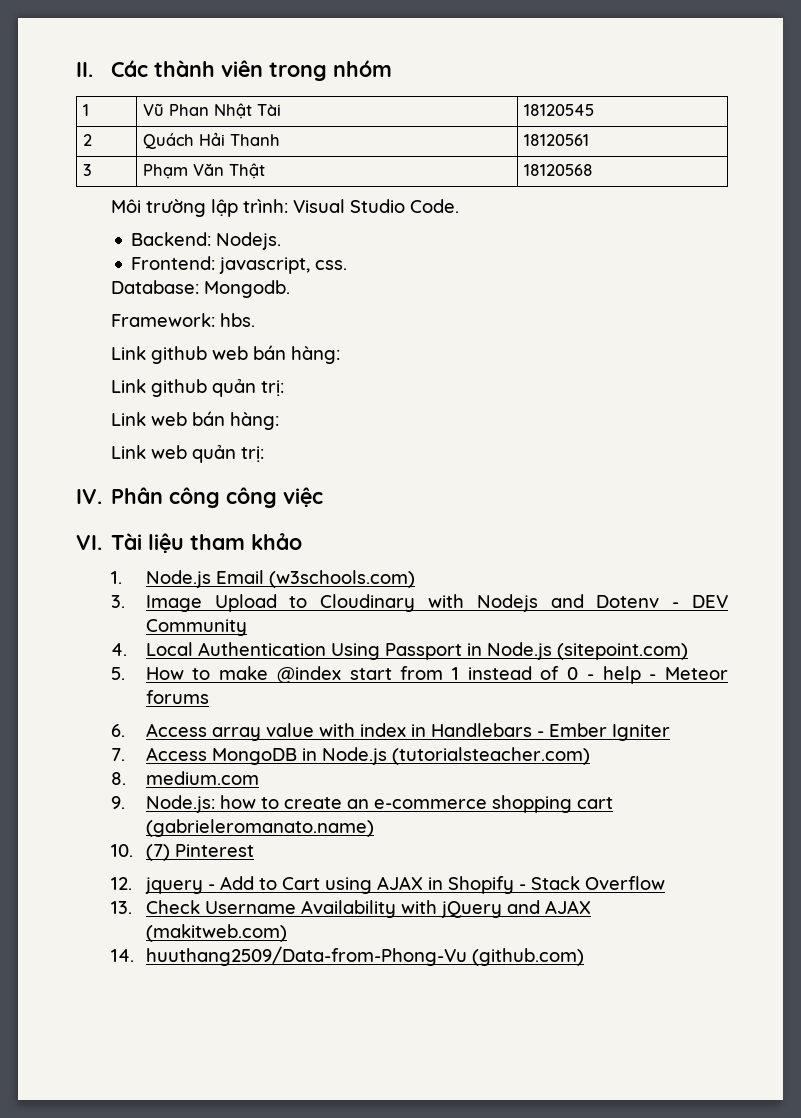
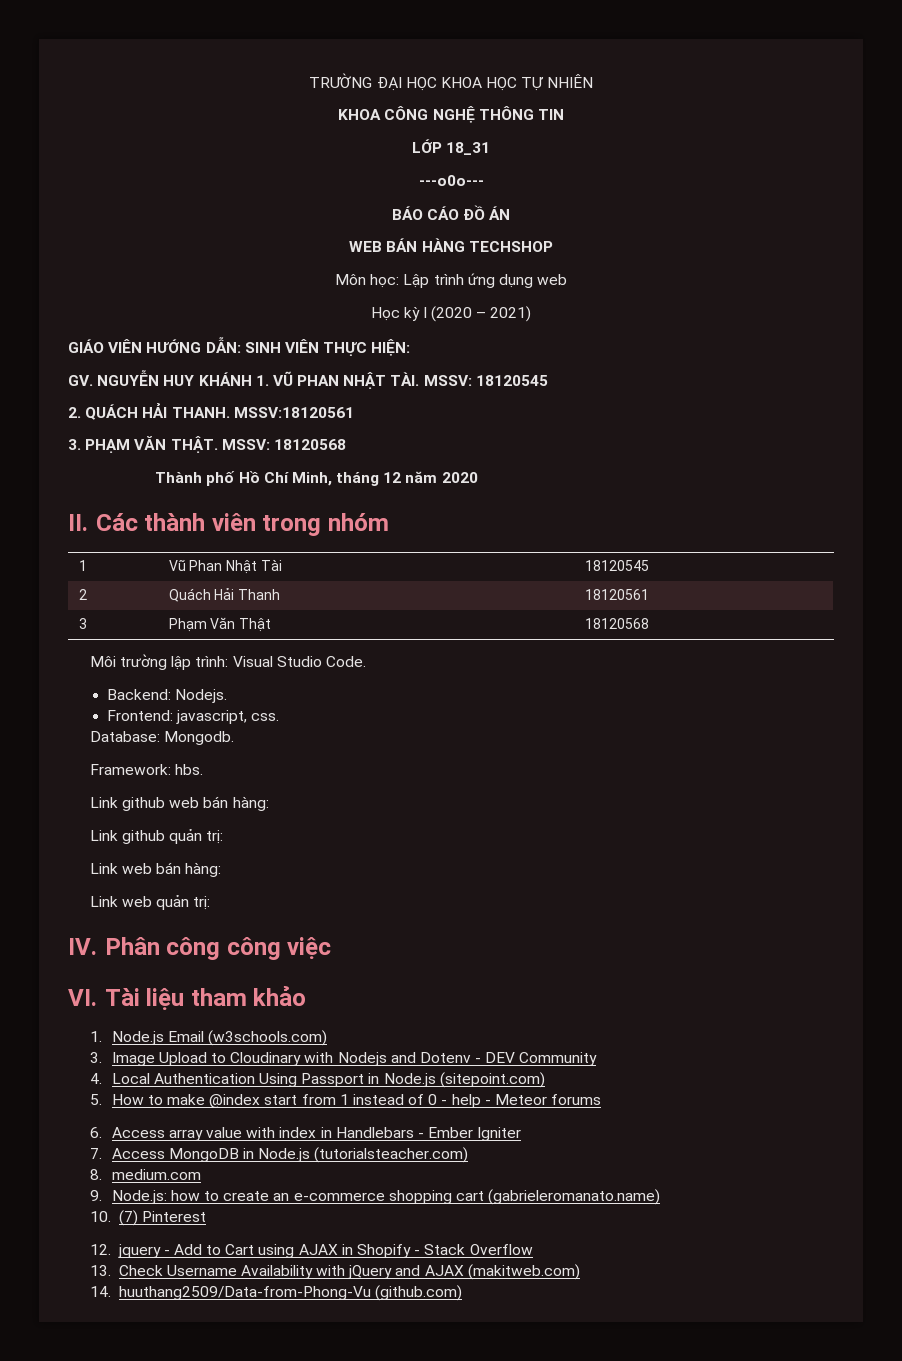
(76, 69) none -> [309,73,593,91] [338,106,564,123] [411,139,491,155] [418,175,484,186] [391,205,511,220] [349,238,553,252] [334,273,568,288] [370,306,532,322] [68,337,411,356] [68,370,548,389] [68,403,354,420] [68,436,346,453] [155,471,478,486] TRƯỜNG ĐẠI HỌC KHOA HỌC TỰ NHIÊN // KHOA CÔNG NGHỆ THÔNG TIN // LỚP 18_31 // ---o0o--- // BÁO CÁO ĐỒ ÁN // WEB BÁN HÀNG TECHSHOP // Môn học: Lập trình ứng dụng web // Học kỳ I (2020 – 2021) // GIÁO VIÊN HƯỚNG DẪN: SINH VIÊN THỰC HIỆN: // GV. NGUYỄN HUY KHÁNH 1. VŨ PHAN NHẬT TÀI. MSSV: 18120545 // 2. QUÁCH HẢI THANH. MSSV:18120561 // 3. PHẠM VĂN THẬT. MSSV: 18120568 // Thành phố Hồ Chí Minh, tháng 12 năm 2020 //

